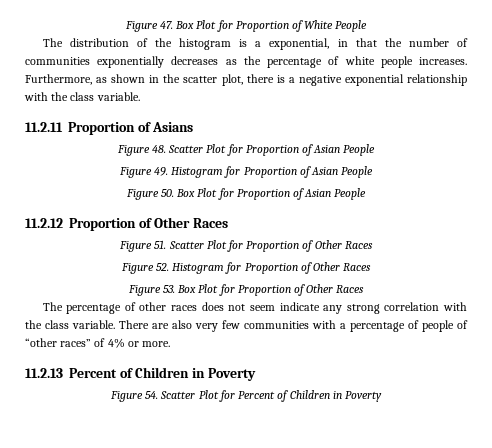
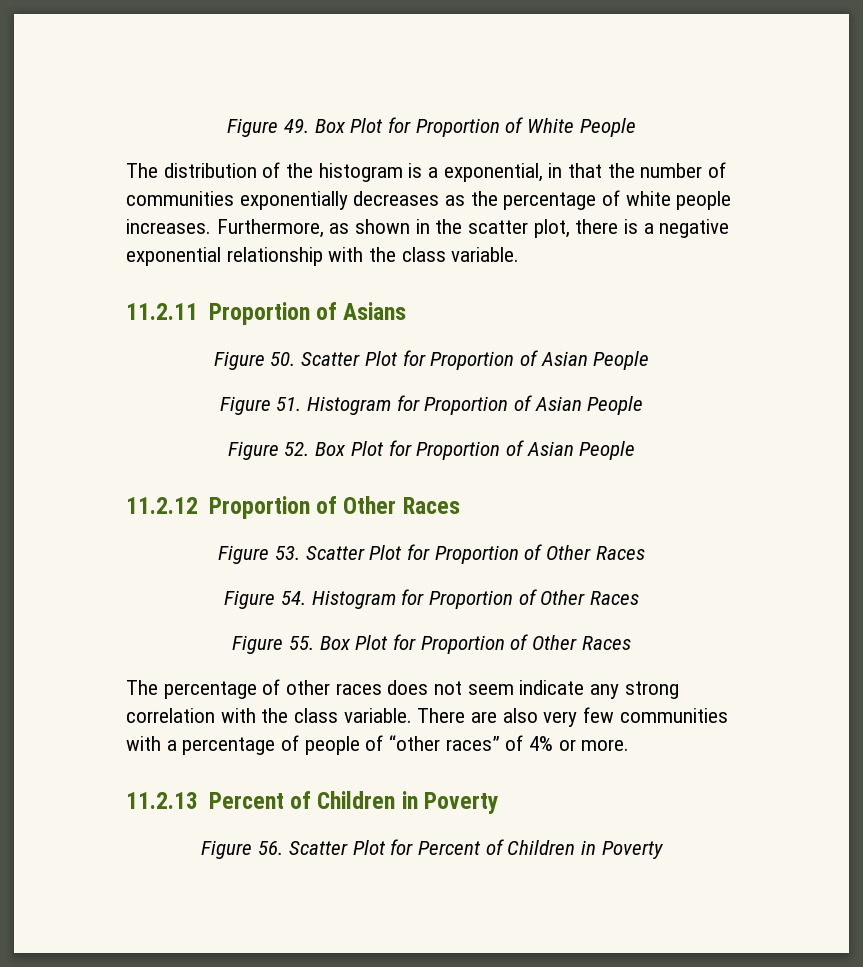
[124,21,173,32] Figure 47. -> [227,118,309,137] Figure 49.
[151,145,166,153] 48. -> [270,352,296,366] 50.
[153,167,168,176] 49. -> [276,397,302,411] 51.
[160,189,174,197] 50. -> [284,442,310,456] 52.
[154,240,167,249] 51. -> [274,546,300,560] 53.
[155,263,169,271] 52. -> [280,591,306,605] 54.
[162,285,175,293] 53. -> [288,636,314,650] 55.
[145,391,159,399] 54. -> [258,841,284,855] 56.

